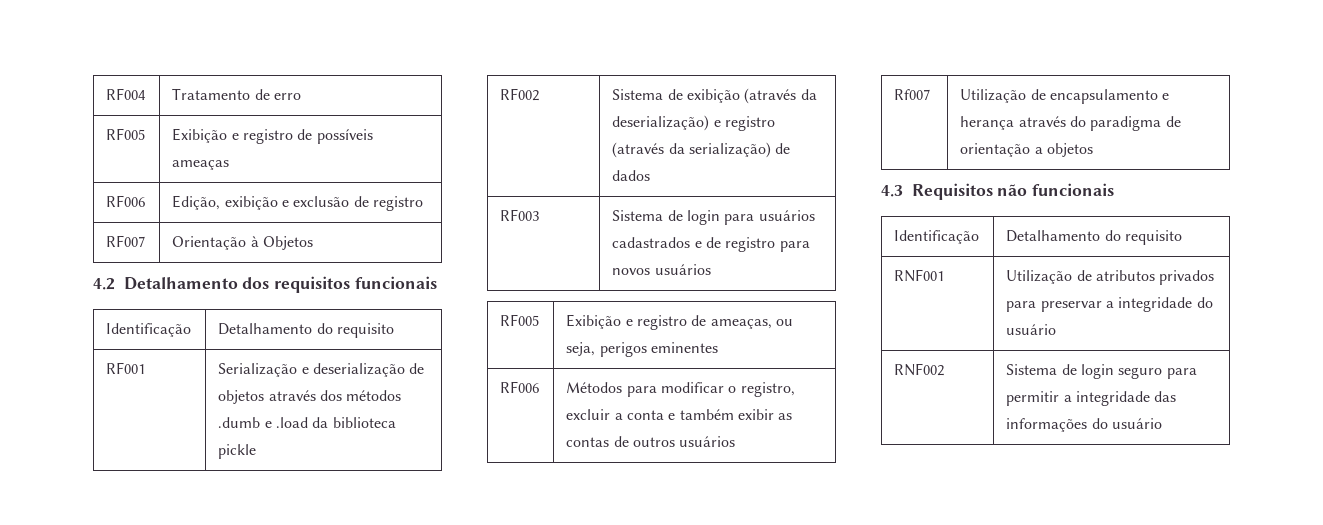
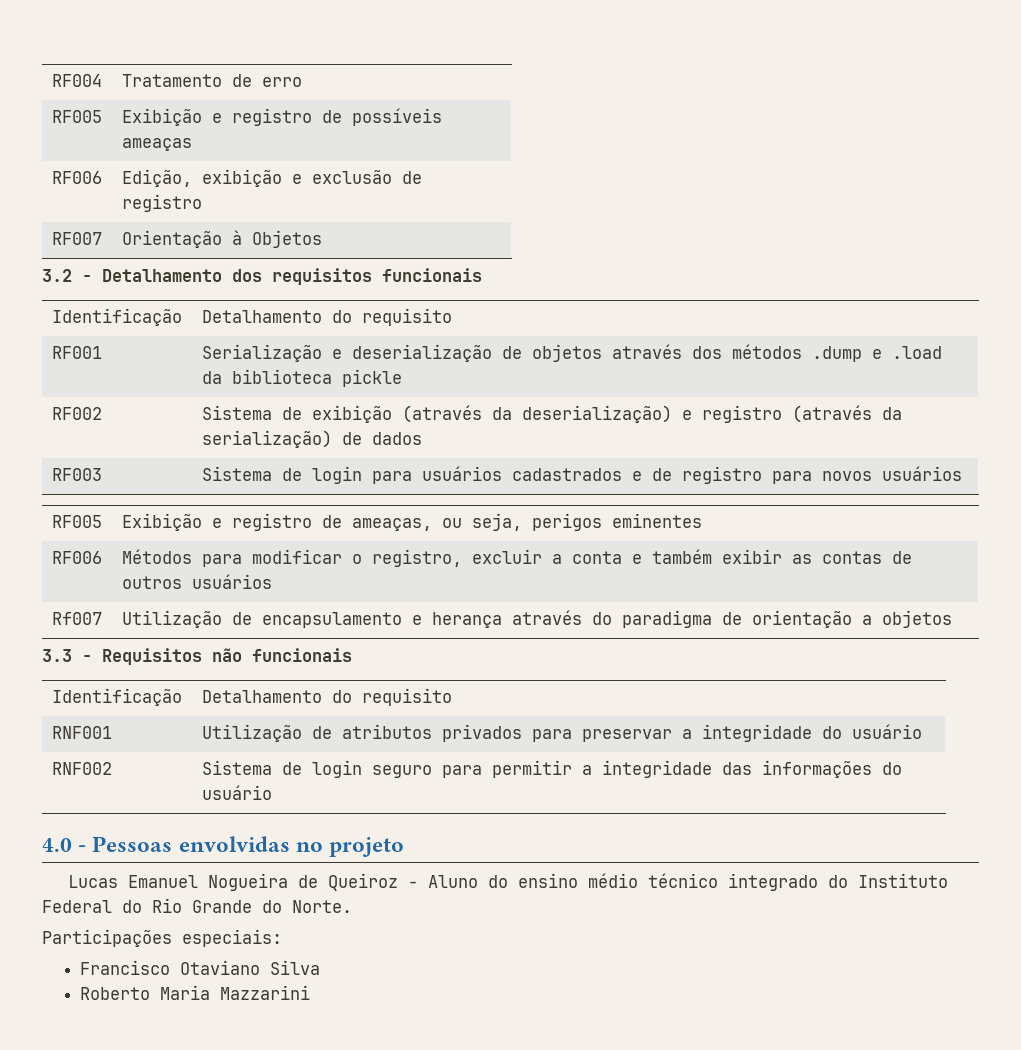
[93,278,115,290] 4.2 -> [42,269,92,282] 3.2 -
[218,417,261,428] .dumb -> [811,346,862,362] .dump
[881,185,903,197] 4.3 -> [42,649,92,662] 3.3 -
(1162, 423) none -> [42,836,405,857] [68,873,949,891] [42,898,352,913] [42,929,282,947] [79,960,320,975] [79,985,310,1000] // 4.0 - Pessoas envolvidas no projeto // Lucas Emanuel Nogueira de Queiroz - Aluno do ensino médio técnico integrado do Instituto Federal do Rio Grande do Norte. // Participações especiais: // Francisco Otaviano Silva // Roberto Maria Mazzarini

